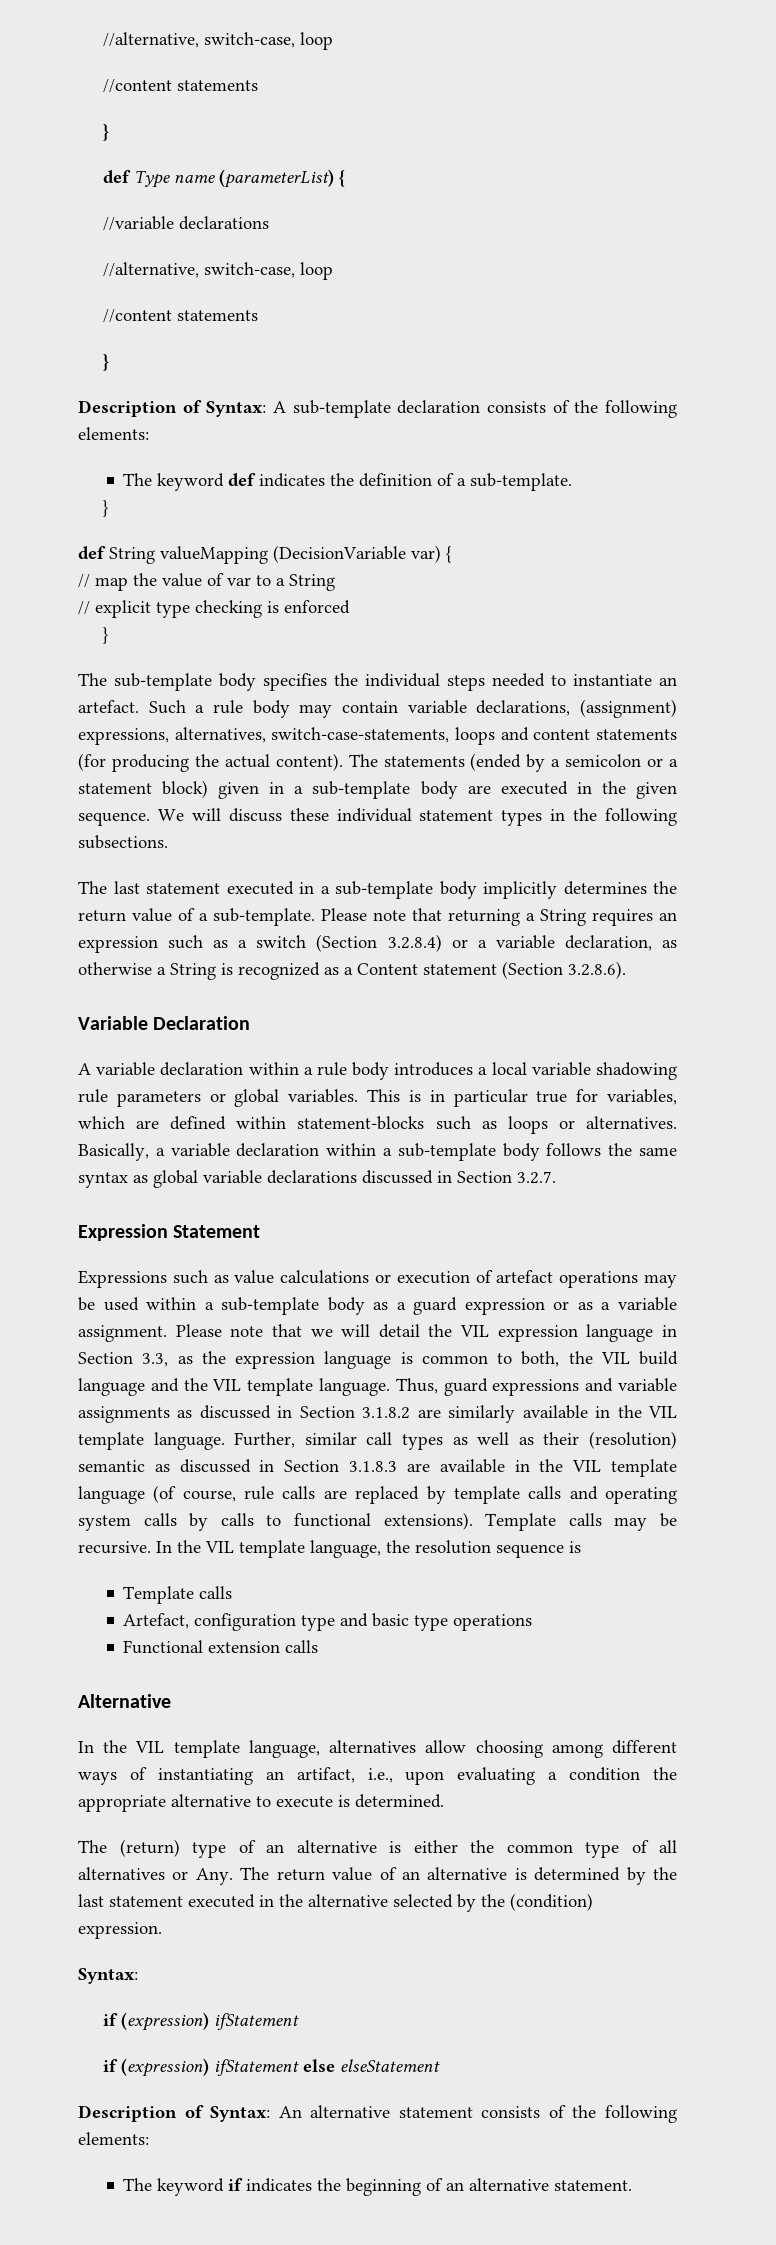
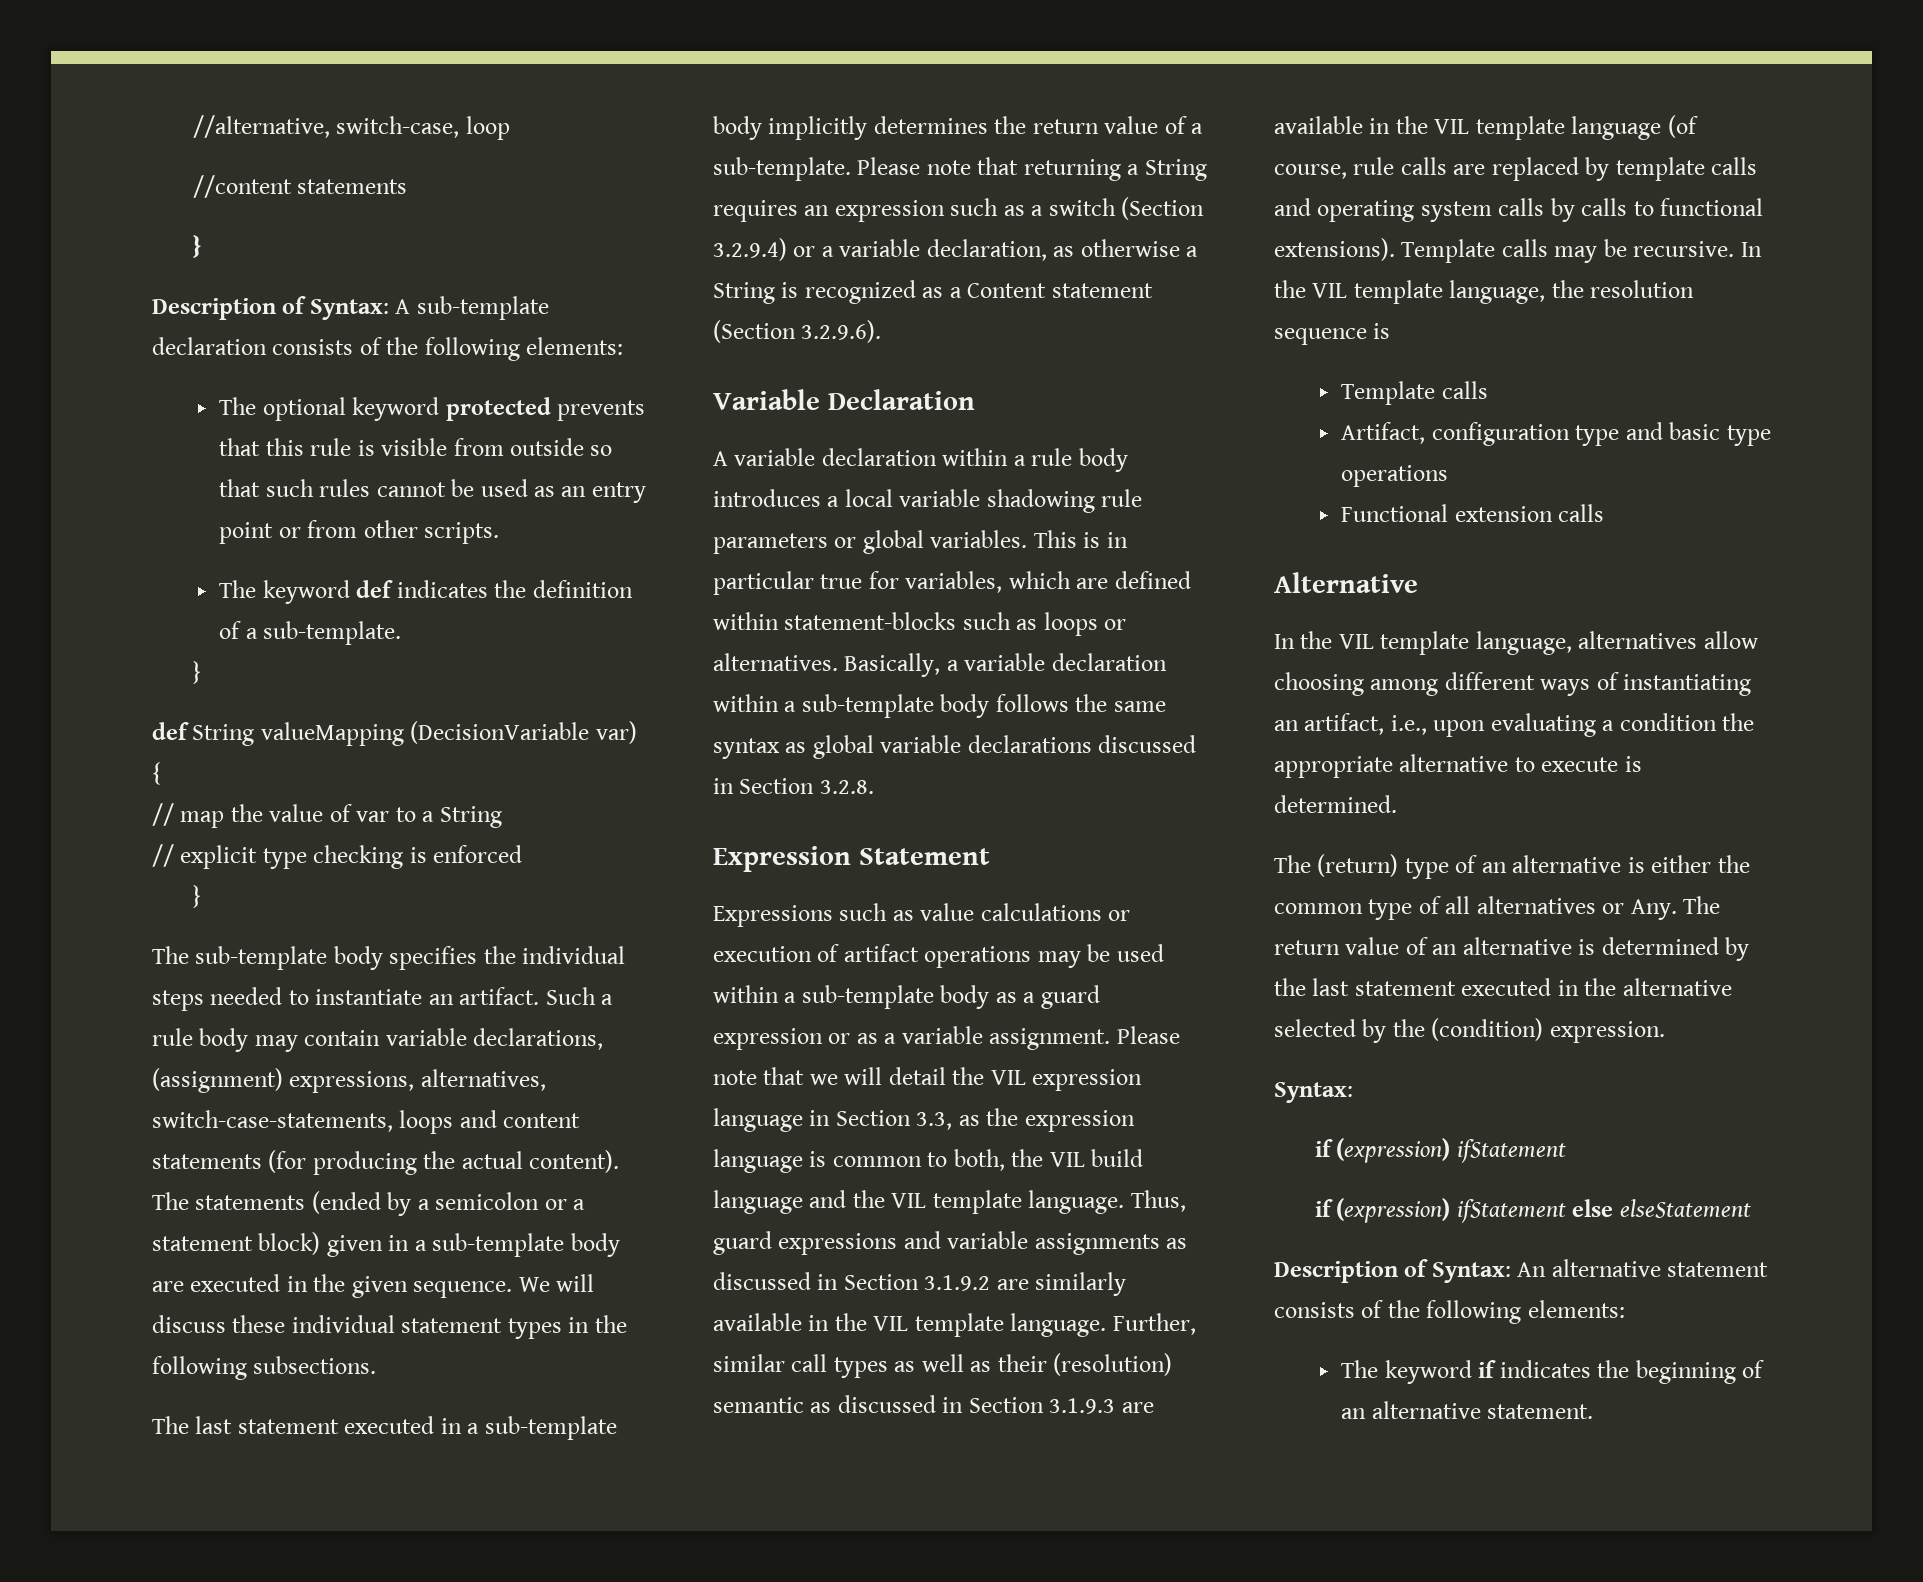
[103,32,334,50] [103,79,259,93] [103,124,110,141] [103,169,346,188] [103,216,270,231] [103,262,334,280] [103,309,259,323] [103,354,110,371] //alternative, switch-case, loop // //content statements // } // def Type name (parameterList) { // //variable declarations // //alternative, switch-case, loop // //content statements // } -> [192,115,510,140] [192,175,408,198] [192,235,202,258] //alternative, switch-case, loop // //content statements // }
(149, 433) none -> [219,397,646,421] [219,438,613,456] [219,479,646,503] [219,520,500,544] // The optional keyword protected prevents that this rule is visible from outside so that such rules cannot be used as an entry point or from other scripts.
[78,700,139,713] artefact. -> [459,987,540,1005] artifact.
[387,934,442,952] 3.2.8.4) -> [713,238,787,261] 3.2.9.4)
[568,961,626,979] 3.2.8.6). -> [801,320,882,343] 3.2.9.6).
[517,1171,556,1184] 3.2.7. -> [819,780,874,794] 3.2.8.
[496,1270,554,1283] artefact -> [843,944,919,962] artifact
[362,1407,411,1419] 3.1.8.2 -> [924,1275,991,1291] 3.1.9.2
[349,1461,398,1472] 3.1.8.3 -> [1049,1398,1116,1414] 3.1.9.3
[123,1613,190,1629] Artefact, -> [1341,422,1426,444] Artifact,

